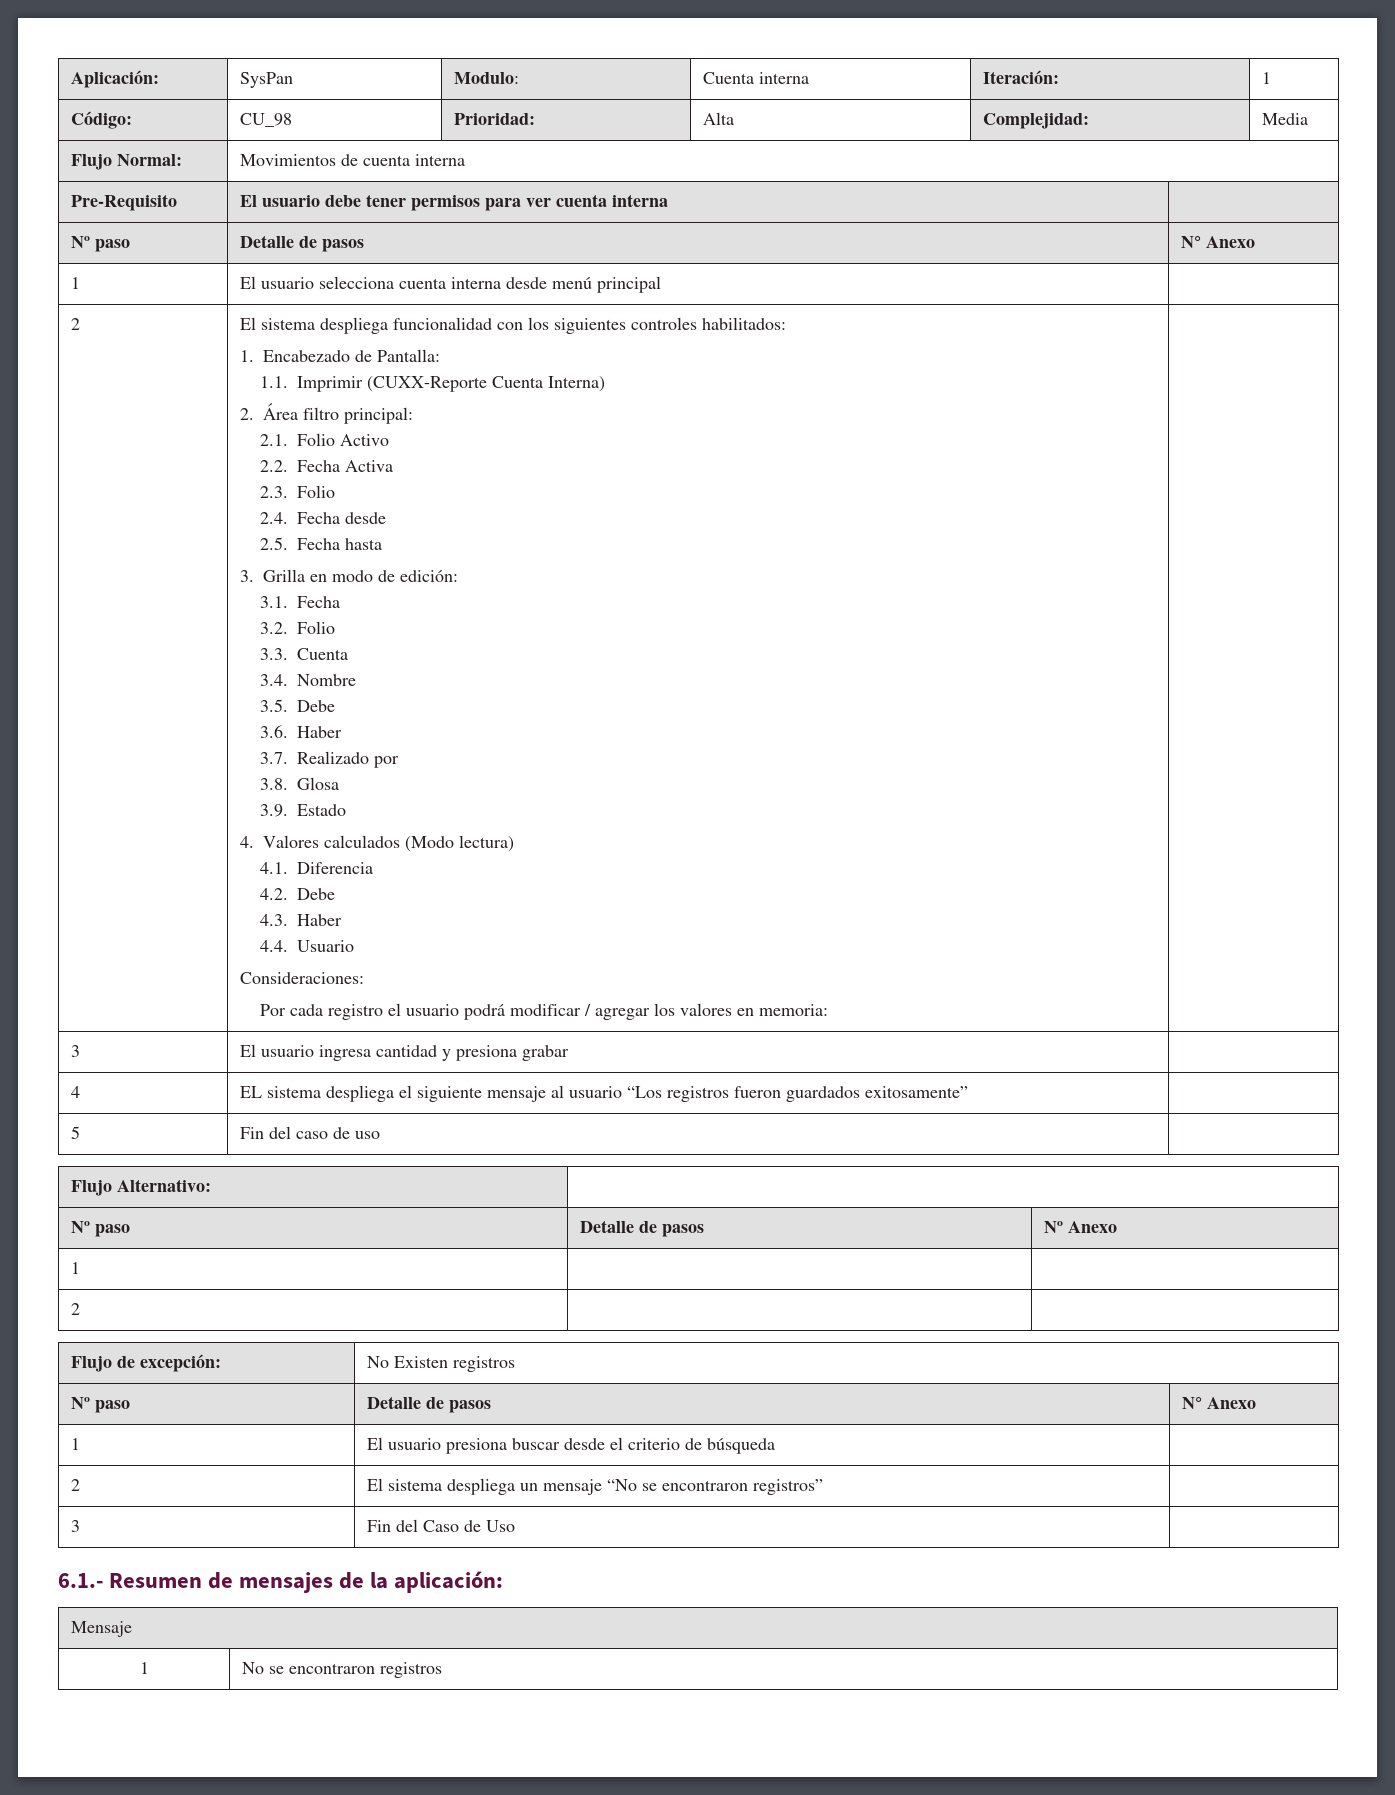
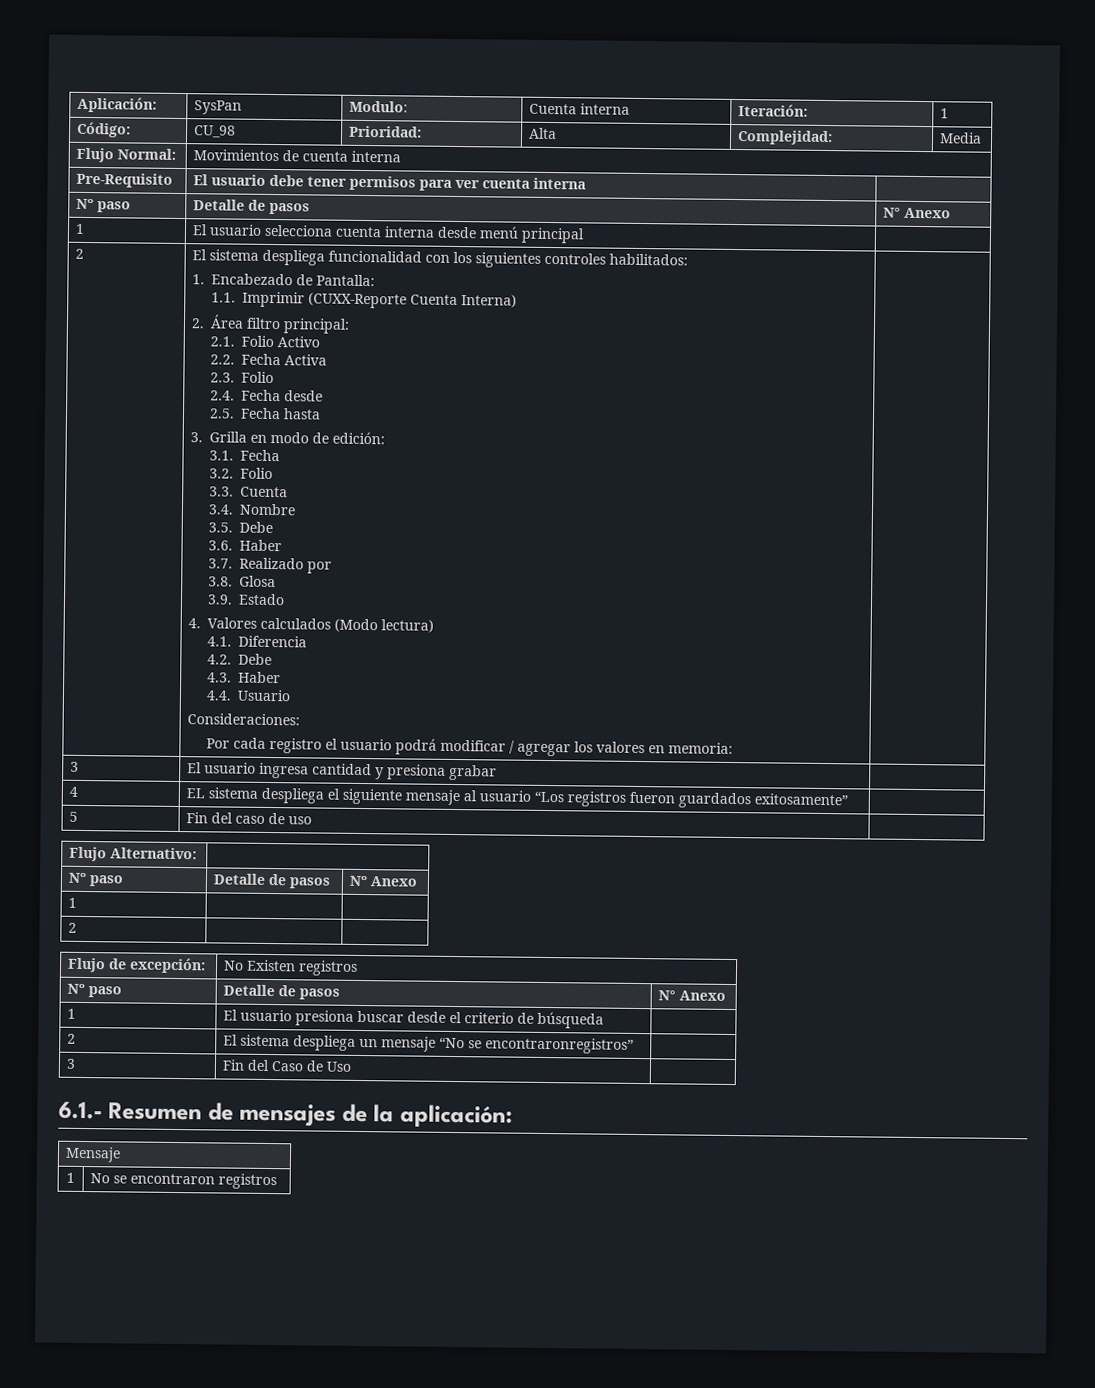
[661,1479,823,1495] encontraron registros” -> [485,1037,635,1054] encontraronregistros”

